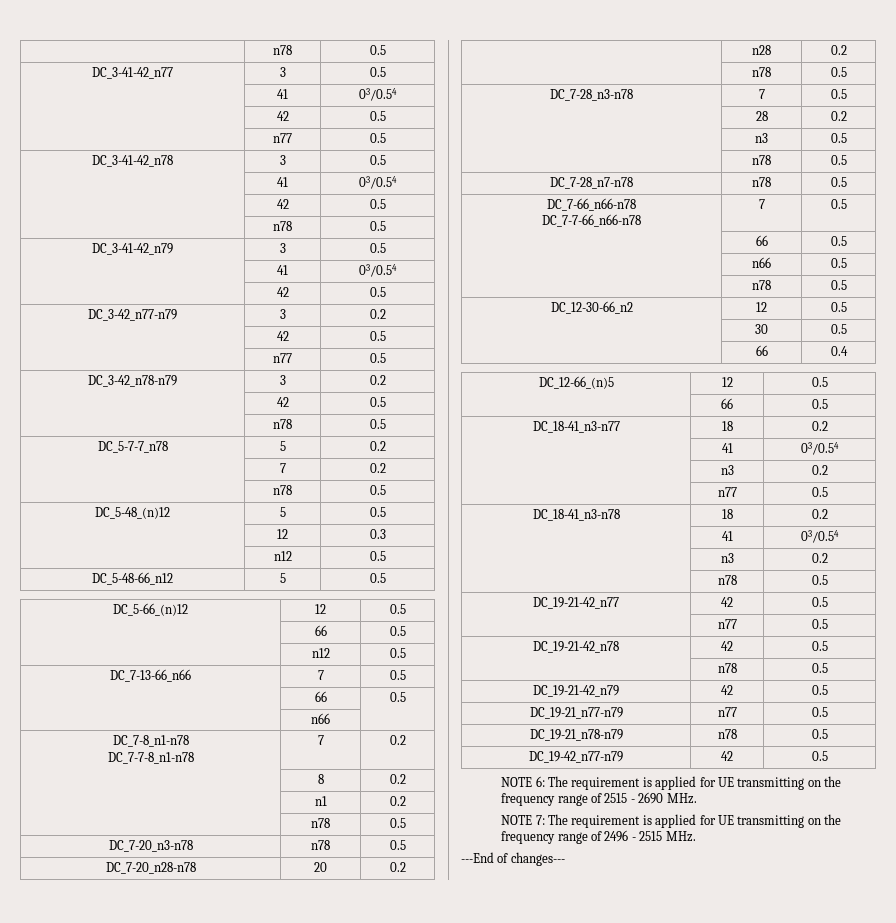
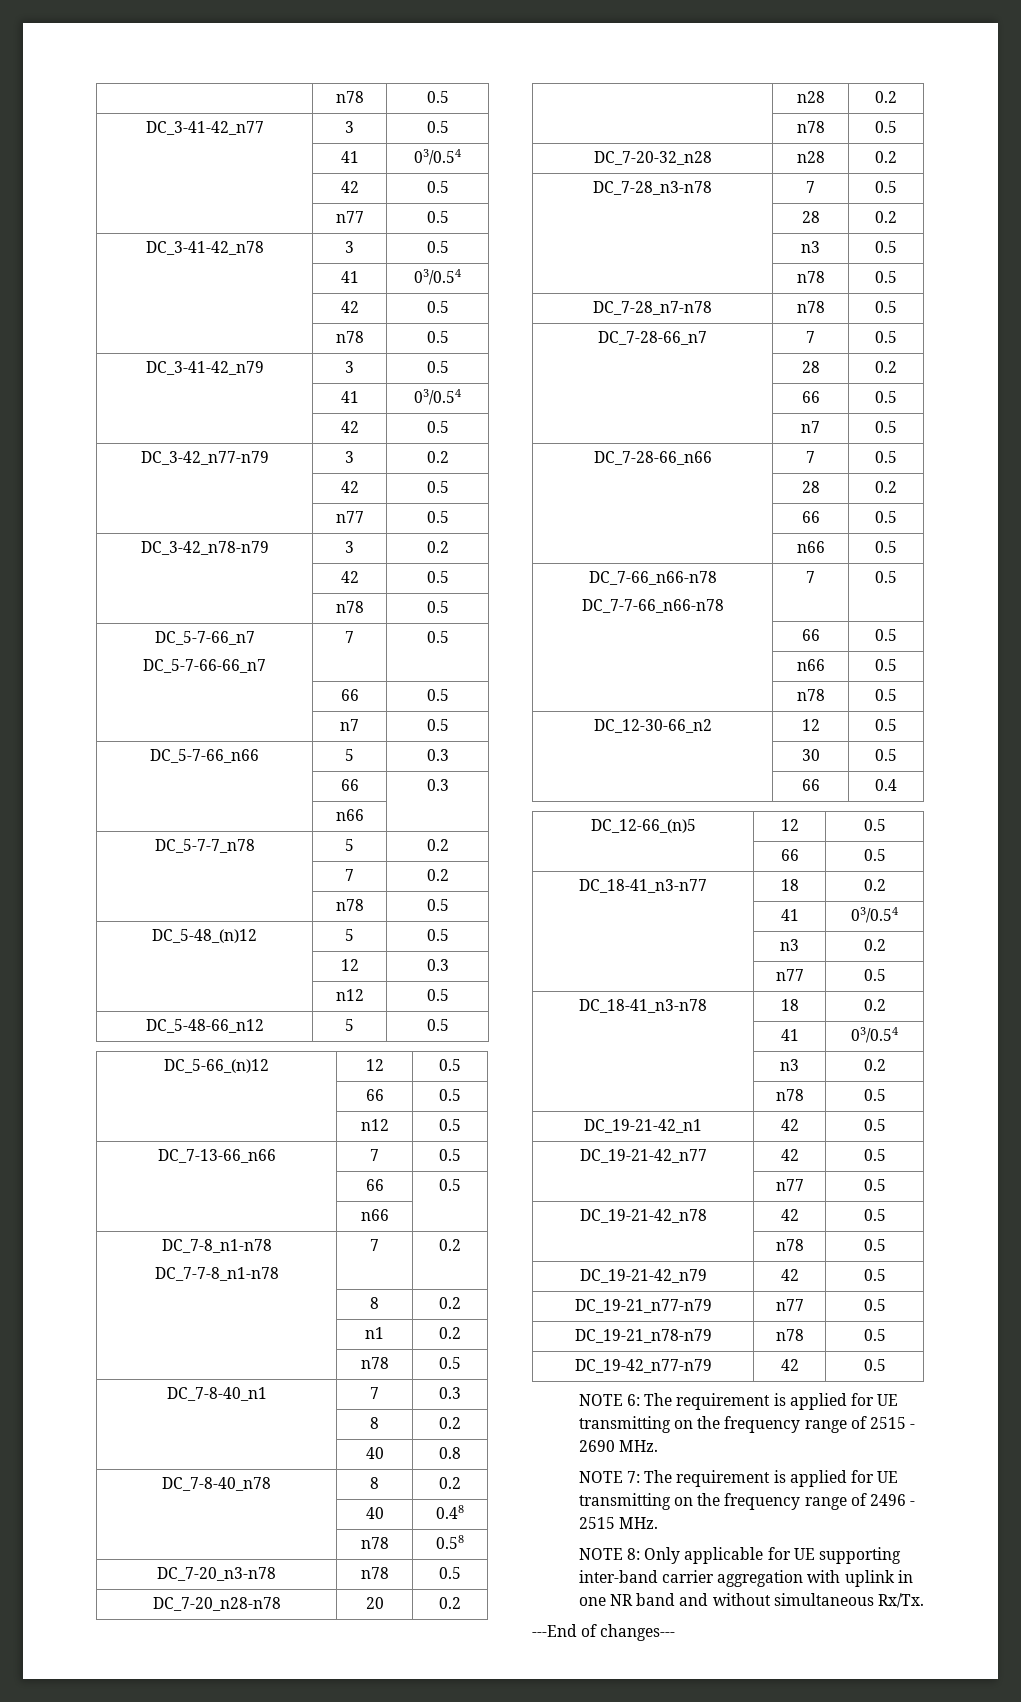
(386, 424) none -> [154,631,255,645] [143,659,266,673] [345,631,354,643] [426,631,449,643] [340,689,359,701] [426,689,449,701] [340,719,359,731] [426,719,449,731] [150,749,259,763] [345,749,354,761] [426,749,449,761] [340,779,359,791] [426,779,449,791] [335,809,364,821] // DC_5-7-66_n7 // DC_5-7-66-66_n7 | 7 | 0.5 // | 66 | 0.5 // | n7 | 0.5 // DC_5-7-66_n66 | 5 | 0.3 // | 66 | 0.3 // | n66 |
(406, 823) none -> [166,1387,267,1401] [370,1387,379,1399] [439,1387,461,1399] [370,1417,379,1429] [439,1417,461,1429] [365,1447,384,1459] [439,1447,461,1459] [162,1477,271,1491] [370,1477,379,1489] [439,1477,461,1489] [365,1507,384,1519] [436,1505,464,1519] [360,1537,389,1549] [436,1535,464,1549] // DC_7-8-40_n1 | 7 | 0.3 // | 8 | 0.2 // | 40 | 0.8 // DC_7-8-40_n78 | 8 | 0.2 // | 40 | 0.48 // | n78 | 0.58
(847, 72) none -> [593,151,712,165] [796,151,825,163] [875,151,897,163] // DC_7-20-32_n28 | n28 | 0.2
(847, 182) none -> [598,331,707,345] [806,331,815,343] [875,331,897,343] [801,361,820,373] [875,361,897,373] [801,391,820,403] [875,391,897,403] [801,421,820,433] [875,421,897,433] [593,451,712,465] [806,451,815,463] [875,451,897,463] [801,481,820,493] [875,481,897,493] [801,511,820,523] [875,511,897,523] [796,541,825,553] [875,541,897,553] // DC_7-28-66_n7 | 7 | 0.5 // | 28 | 0.2 // | 66 | 0.5 // | n7 | 0.5 // DC_7-28-66_n66 | 7 | 0.5 // | 28 | 0.2 // | 66 | 0.5 // | n66 | 0.5
(828, 580) none -> [584,1119,702,1133] [780,1119,799,1131] [863,1119,886,1131] // DC_19-21-42_n1 | 42 | 0.5
(696, 836) none -> [578,1547,902,1564] [578,1570,913,1587] [578,1593,925,1608] // NOTE 8: Only applicable for UE supporting inter-band carrier aggregation with uplink in one NR band and without simultaneous Rx/Tx.

